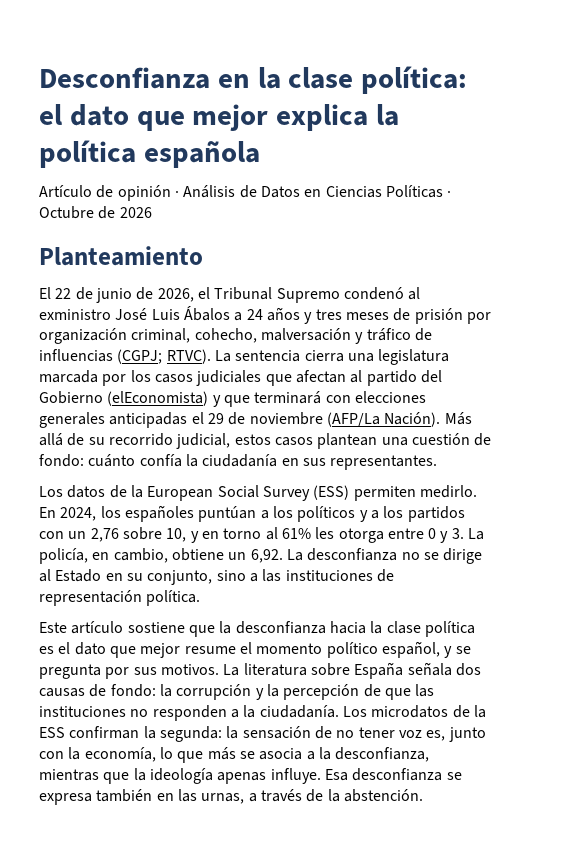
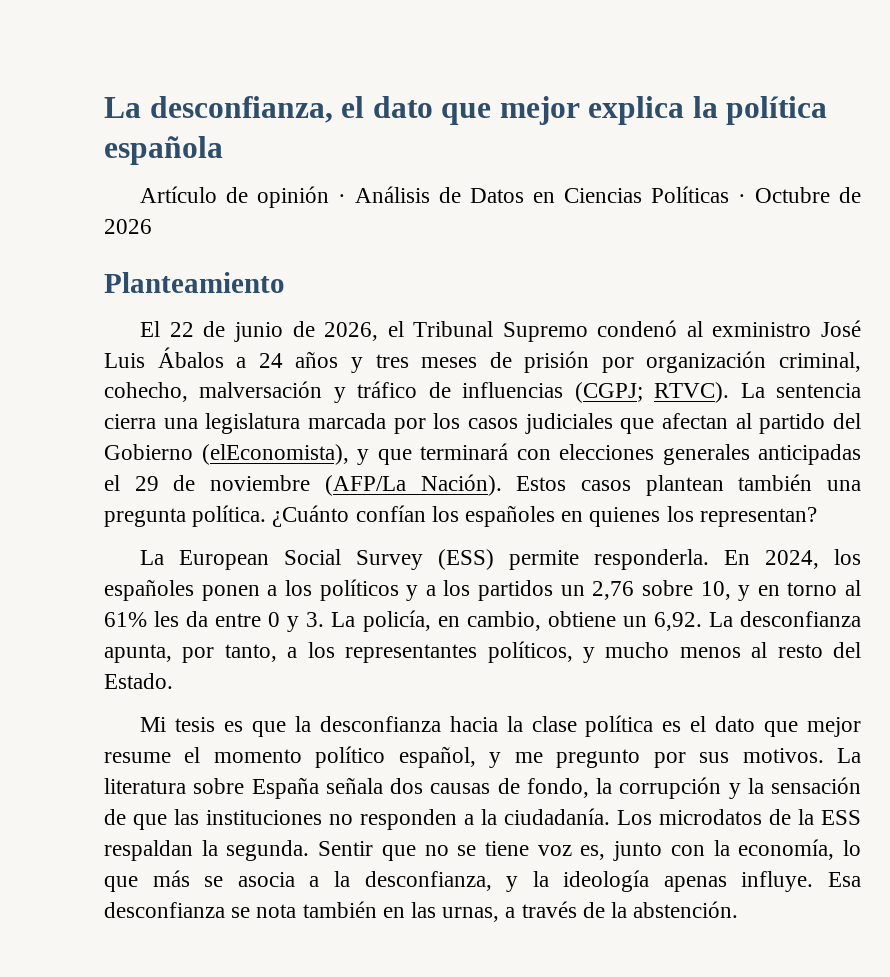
[39,66,468,94] Desconfianza en la clase política: -> [104,96,333,123] La desconfianza,
[107,391,209,406] (elEconomista) -> [201,444,349,465] (elEconomista),
[444,412,472,425] [39,433,492,449] [39,454,438,470] [39,485,143,498] Más allá de su recorrido judicial, estos casos plantean una cuestión de fondo: cuánto confía la ciudadanía en sus representantes. // Los datos de la -> [516,474,862,496] [104,505,817,527] [140,550,165,565] Estos casos plantean también una pregunta política. ¿Cuánto confían los españoles en quienes los representan? // La
[353,485,477,501] permiten medirlo. -> [509,549,710,570] permite responderla.
[198,506,257,522] puntúan -> [201,585,260,601] ponen
[39,531,64,539] con -> (553, 590) none
[338,528,384,543] otorga -> [186,611,209,627] da
[401,548,483,564] [39,569,394,585] [39,590,201,606] [39,621,185,634] no se dirige al Estado en su conjunto, sino a las instituciones de representación política. // Este artículo sostiene -> [104,641,861,663] [104,673,173,689] [140,717,244,732] apunta, por tanto, a los representantes políticos, y mucho menos al resto del Estado. // Mi tesis es
[455,646,471,654] [39,664,101,679] se pregunta -> [514,749,641,768] me pregunto
[110,684,156,697] fondo: -> [526,778,589,798] fondo,
[283,684,360,700] percepción -> [771,777,861,794] sensación
[69,726,395,742] confirman la segunda: la sensación de no tener -> [104,840,529,861] respaldan la segunda. Sentir que no se tiene
[39,769,130,784] mientras que -> [506,876,519,892] y
[39,793,92,805] expresa -> [256,904,297,918] nota

